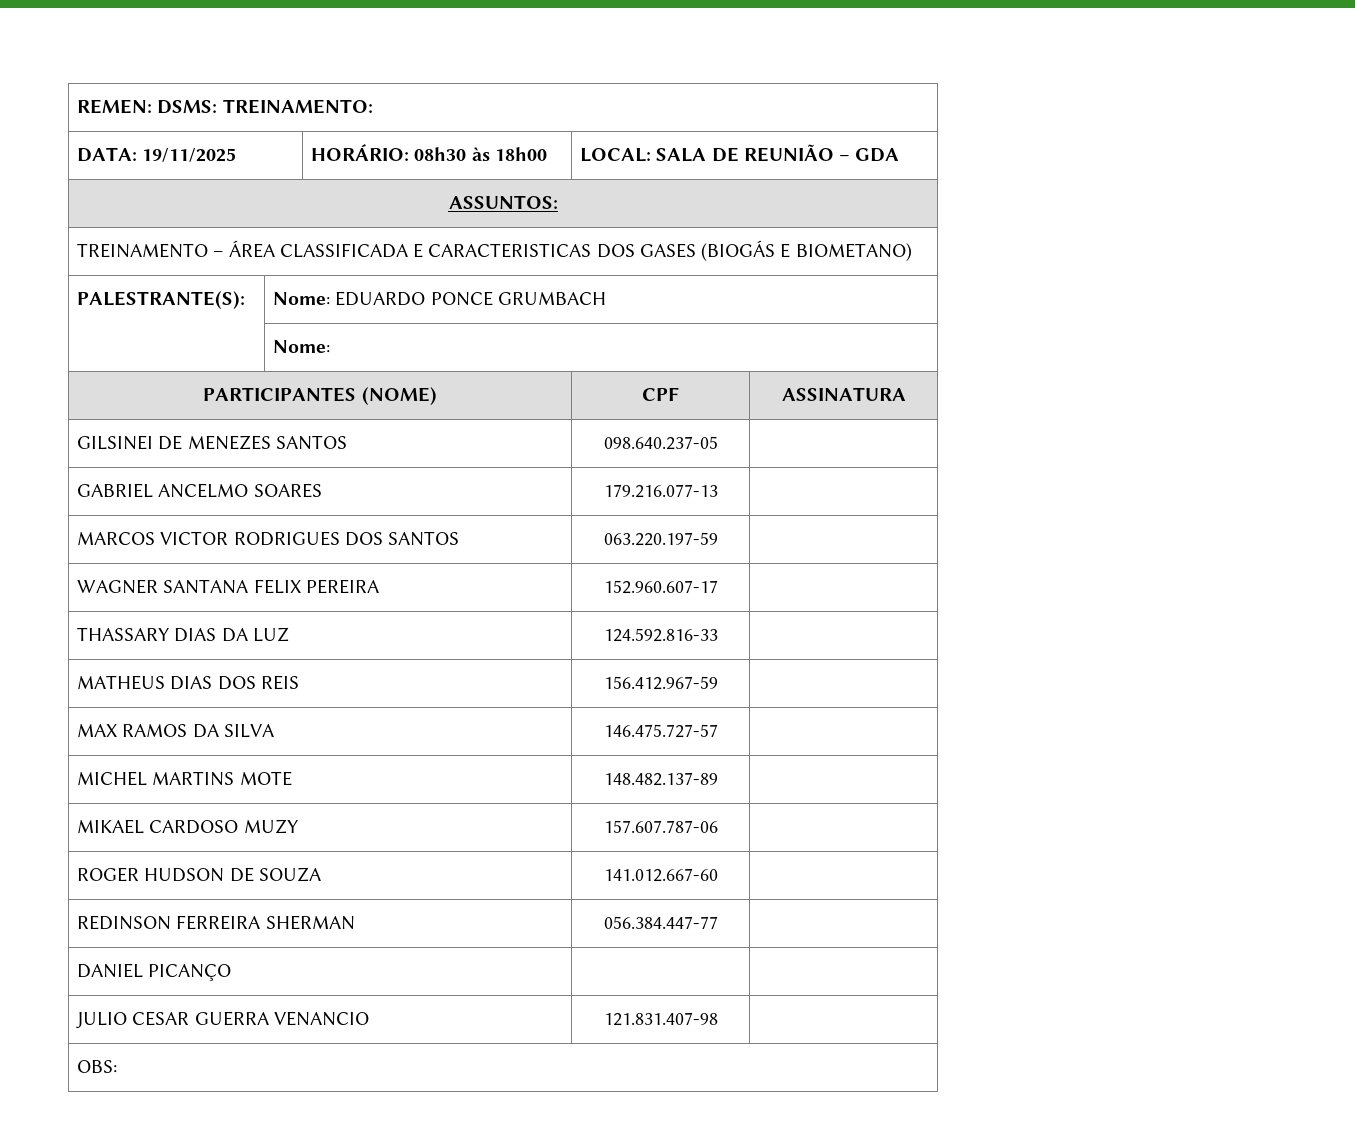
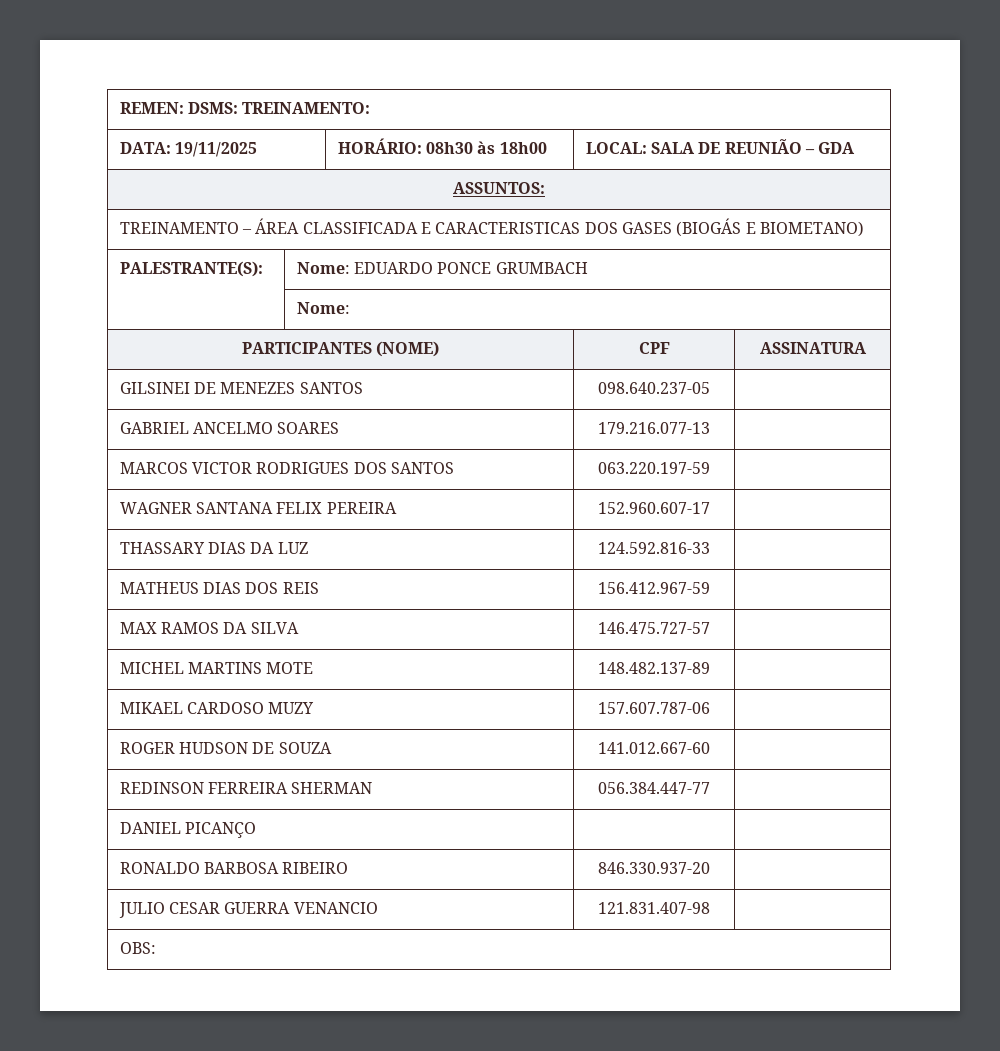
(232, 972) none -> [119,862,349,874] [598,862,710,874] // RONALDO BARBOSA RIBEIRO | 846.330.937-20 |

